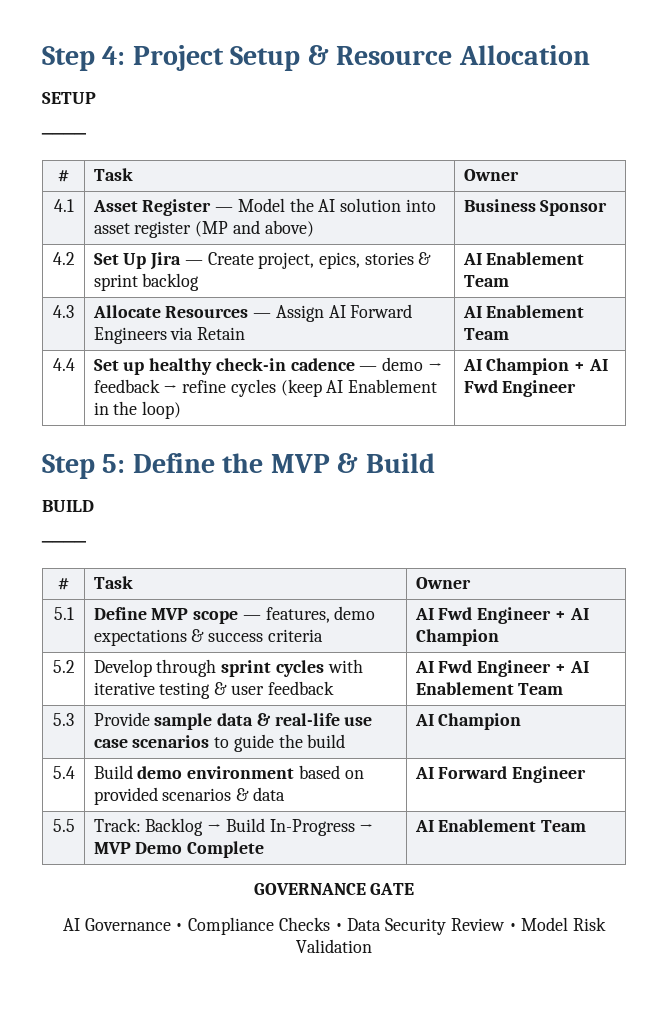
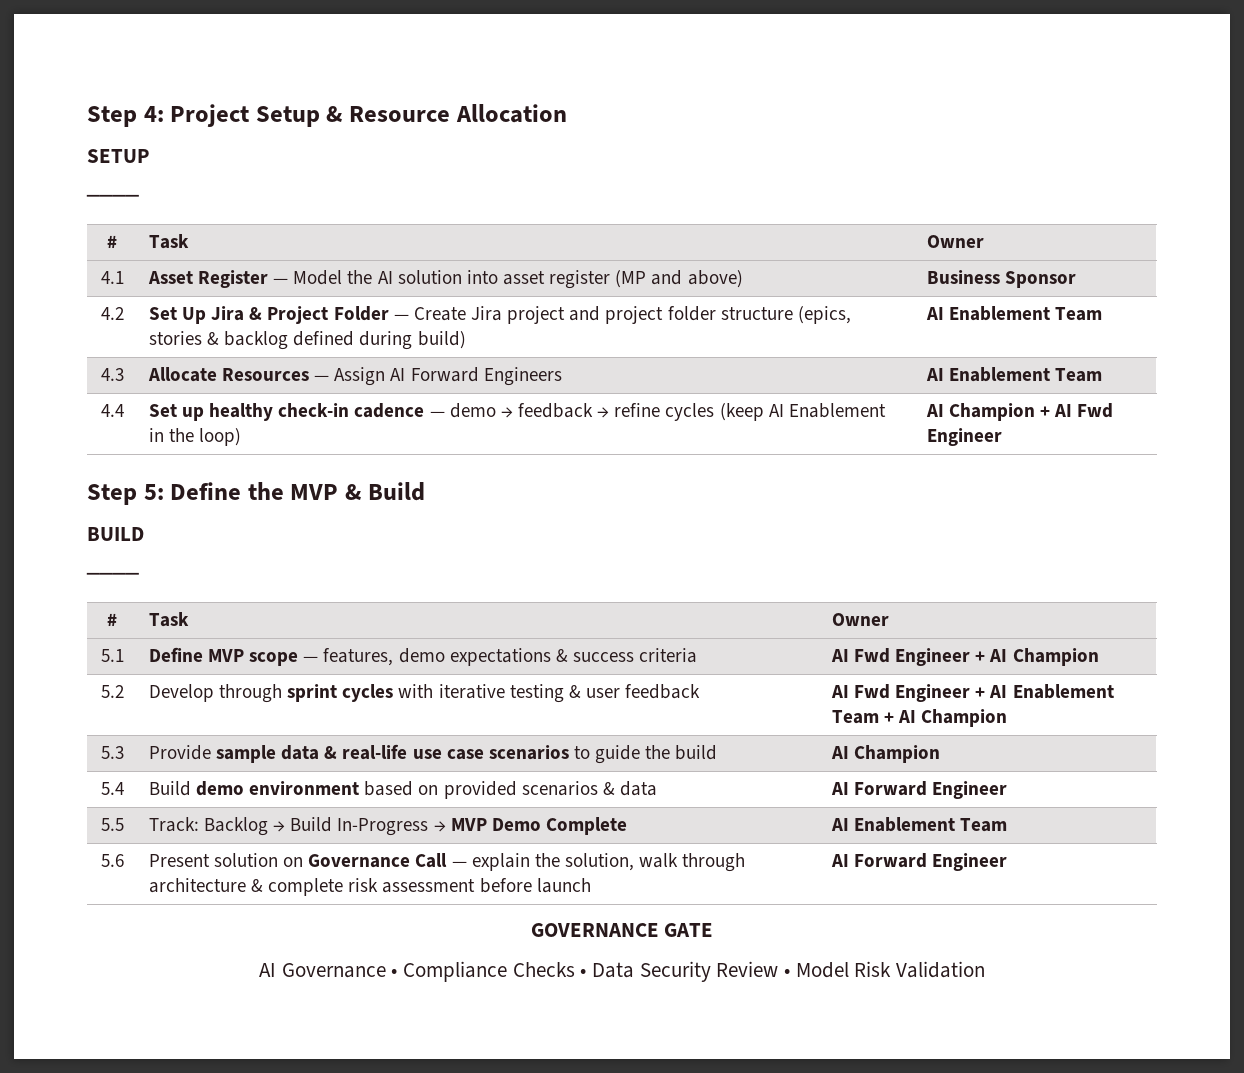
[184,252,360,269] — Create project, epics, -> [249,306,851,324] & Project Folder — Create Jira project and project folder structure (epics,
[93,274,138,291] sprint -> (220, 338) none
(200, 282) none -> [293,331,466,350] defined during build)
[170,327,246,340] via Retain -> (562, 376) none
(564, 689) none -> [884,709,1008,727] + AI Champion
(587, 826) none -> [100,854,124,867] [148,853,746,872] [148,878,591,896] [830,853,1008,871] // 5.6 | Present solution on Governance Call — explain the solution, walk through architecture & complete risk assessment before launch | AI Forward Engineer

